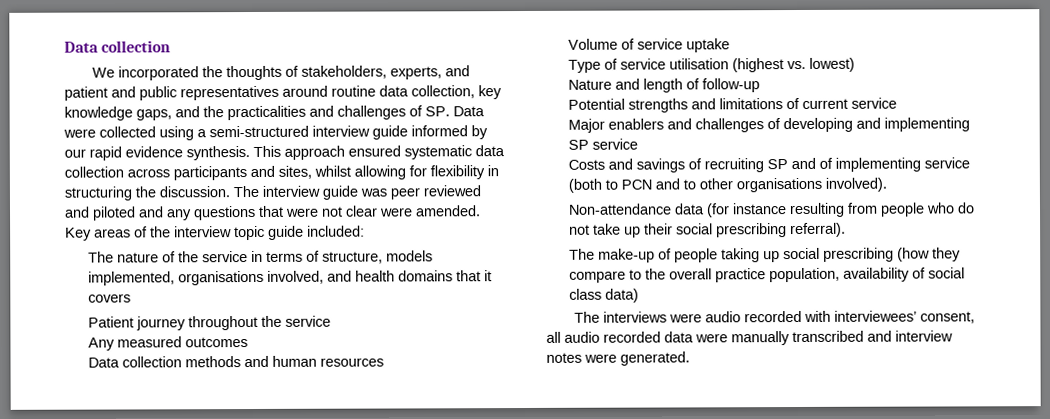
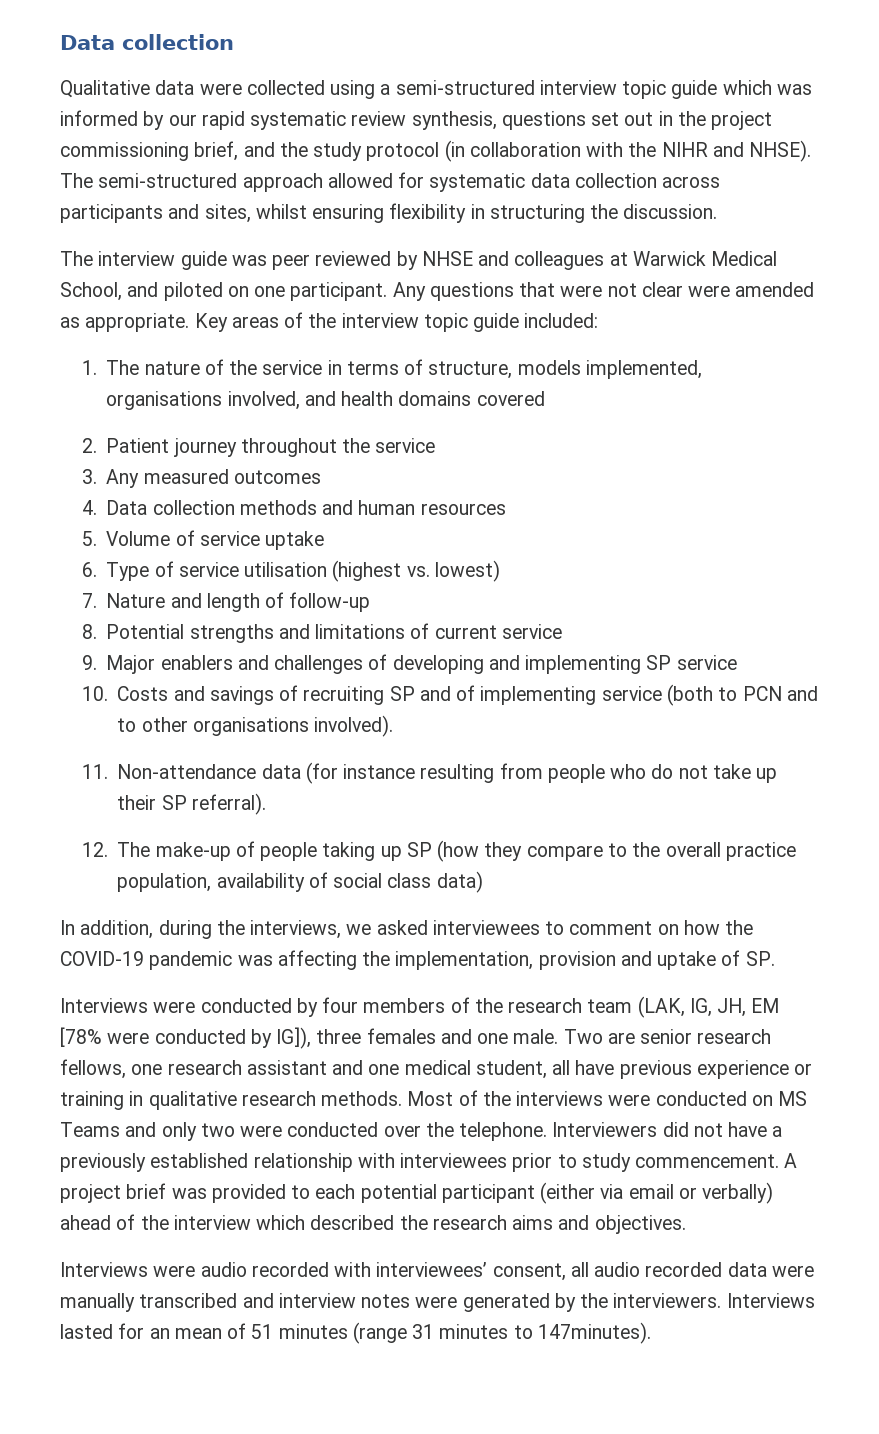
[91,65,470,81] [64,85,502,101] [64,105,485,121] We incorporated the thoughts of stakeholders, experts, and patient and public representatives around routine data collection, key knowledge gaps, and the practicalities and challenges of SP. Data -> [60,80,195,98] Qualitative data
[372,125,488,140] [64,145,401,161] guide informed by our rapid evidence synthesis. This approach ensured -> [622,80,812,99] [60,110,773,130] [60,140,812,162] [60,172,425,192] topic guide which was informed by our rapid systematic review synthesis, questions set out in the project commissioning brief, and the study protocol (in collaboration with the NIHR and NHSE). The semi-structured approach allowed for
[354,165,427,180] allowing for -> [312,204,385,223] ensuring
(230, 192) none -> (718, 211) //
[64,206,192,221] and piloted and any -> [396,251,778,270] [60,282,426,301] by NHSE and colleagues at Warwick Medical School, and piloted on one participant. Any
[415,205,481,217] amended. -> [735,282,815,297] [60,313,190,332] amended as appropriate.
(365, 231) none -> [81,360,97,375] 1.
[455,270,492,282] [87,293,131,303] that it covers // -> [476,391,545,406] [81,438,97,453] covered // 2.
(331, 321) none -> [81,469,97,484] 3.
(248, 342) none -> [81,500,97,515] 4.
(384, 362) none -> [81,531,97,546] 5.
(730, 45) none -> [81,562,97,577] 6.
(855, 64) none -> [81,593,97,608] 7.
(760, 85) none -> [81,624,97,639] 8.
(897, 103) none -> [81,655,97,670] 9.
(638, 144) none -> [81,686,108,701] 10.
(887, 184) none -> [81,764,108,779] 11.
[675,223,787,238] social prescribing -> [161,795,187,810] SP
(846, 230) none -> [81,842,108,857] 12.
[782,247,894,262] social prescribing -> [406,842,432,857] SP
[573,311,667,323] The interviews -> [60,920,754,939] [60,950,775,970] [60,996,780,1018] [60,1027,772,1049] [60,1059,813,1079] [60,1090,808,1110] [60,1122,783,1141] [60,1153,798,1172] [60,1182,774,1204] [60,1214,686,1234] [60,1262,148,1277] In addition, during the interviews, we asked interviewees to comment on how the COVID-19 pandemic was affecting the implementation, provision and uptake of SP. // Interviews were conducted by four members of the research team (LAK, IG, JH, EM [78% were conducted by IG]), three females and one male. Two are senior research fellows, one research assistant and one medical student, all have previous experience or training in qualitative research methods. Most of the interviews were conducted on MS Teams and only two were conducted over the telephone. Interviewers did not have a previously established relationship with interviewees prior to study commencement. A project brief was provided to each potential participant (either via email or verbally) ahead of the interview which described the research aims and objectives. // Interviews
[620,351,690,366] generated. -> [462,1293,815,1312] [60,1322,651,1344] generated by the interviewers. Interviews lasted for an mean of 51 minutes (range 31 minutes to 147minutes).

